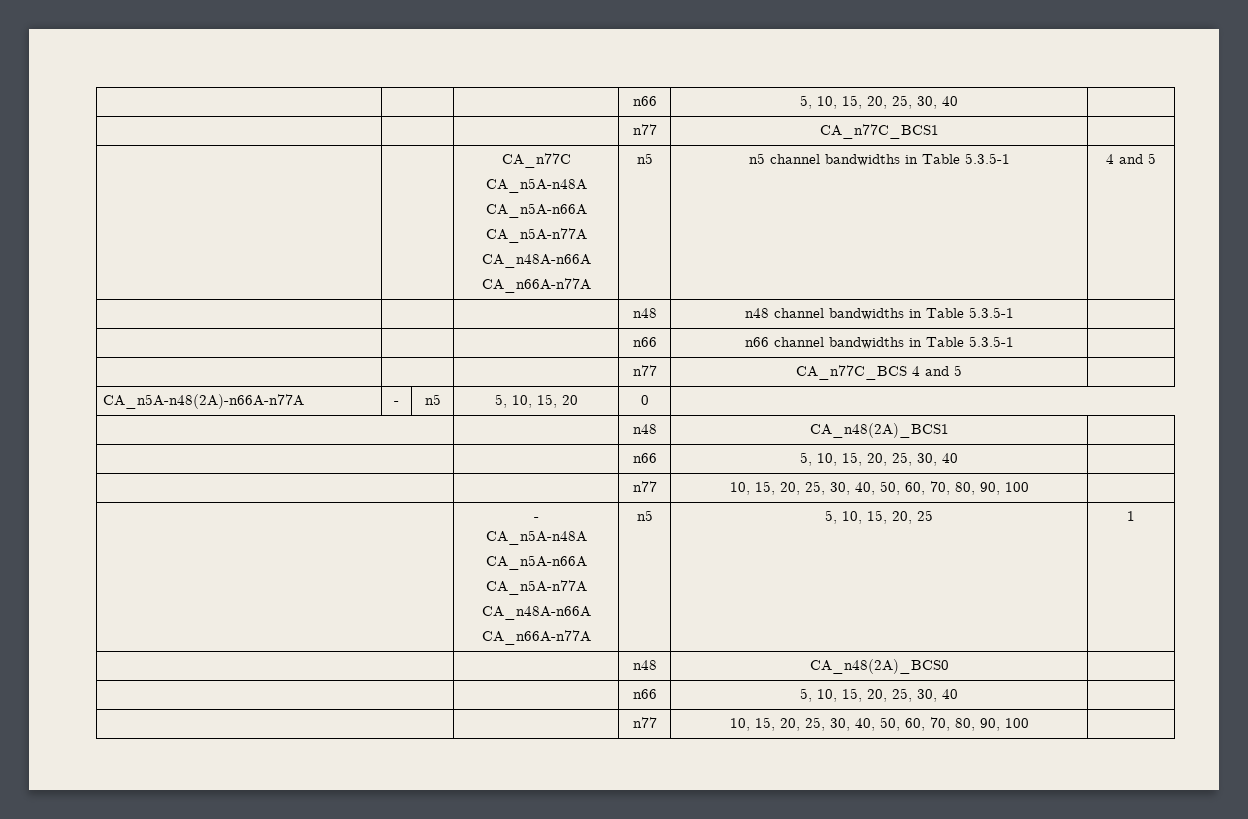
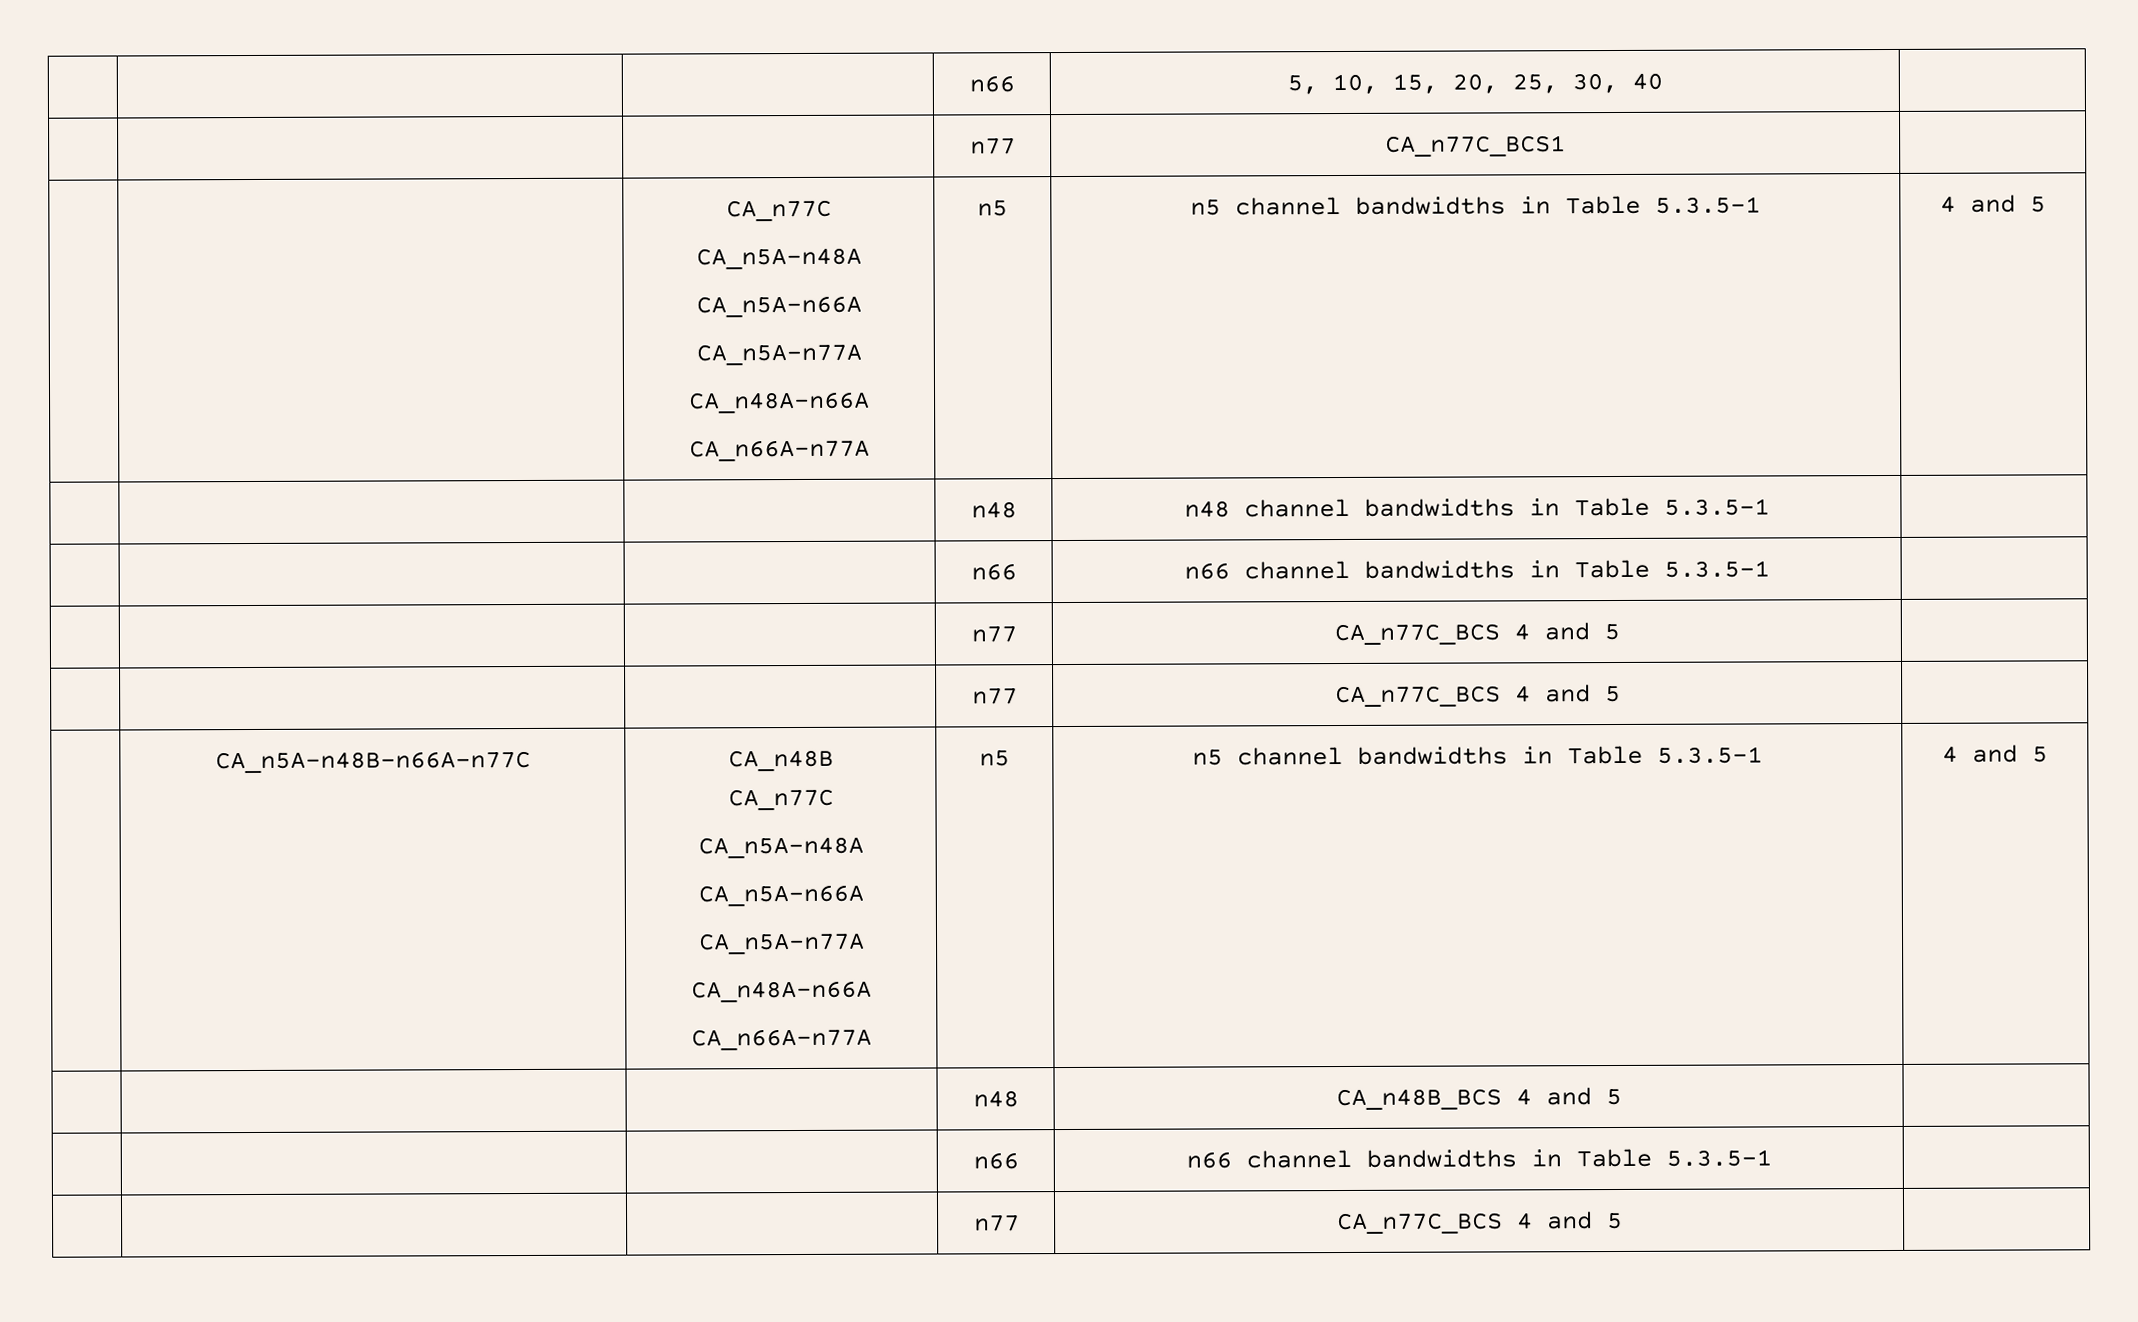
[103,394,305,409] [394,401,399,405] [424,394,441,405] [494,394,578,408] [640,395,649,405] [632,424,657,434] [809,423,949,438] [632,453,657,463] [800,452,958,466] [632,481,657,492] [729,481,1029,495] [533,517,539,521] [485,530,587,545] [485,555,587,570] [485,580,587,595] [481,606,591,620] [481,630,591,645] [636,510,653,521] [825,510,933,524] [1127,511,1135,521] [632,660,657,670] [809,659,949,674] [632,689,657,699] [800,688,958,702] [632,717,657,728] [729,717,1029,731] CA_n5A-n48(2A)-n66A-n77A | - | n5 | 5, 10, 15, 20 | 0 // | | n48 | CA_n48(2A)_BCS1 | // | | n66 | 5, 10, 15, 20, 25, 30, 40 | // | | n77 | 10, 15, 20, 25, 30, 40, 50, 60, 70, 80, 90, 100 | // | - // CA_n5A-n48A // CA_n5A-n66A // CA_n5A-n77A // CA_n48A-n66A // CA_n66A-n77A | n5 | 5, 10, 15, 20, 25 | 1 // | | n48 | CA_n48(2A)_BCS0 | // | | n66 | 5, 10, 15, 20, 25, 30, 40 | // | | n77 | 10, 15, 20, 25, 30, 40, 50, 60, 70, 80, 90, 100 -> [971,688,1018,705] [1334,684,1621,708] [214,750,531,774] [727,749,834,772] [727,788,834,811] [697,836,864,859] [697,884,864,907] [697,932,865,955] [691,980,872,1003] [691,1028,872,1051] [979,750,1010,767] [1192,745,1763,766] [1942,744,2048,763] [972,1090,1019,1108] [1335,1087,1622,1111] [972,1152,1019,1170] [1185,1148,1772,1169] [973,1215,1020,1232] [1336,1211,1623,1235] | | | n77 | CA_n77C_BCS 4 and 5 | // | CA_n5A-n48B-n66A-n77C | CA_n48B // CA_n77C // CA_n5A-n48A // CA_n5A-n66A // CA_n5A-n77A // CA_n48A-n66A // CA_n66A-n77A | n5 | n5 channel bandwidths in Table 5.3.5-1 | 4 and 5 // | | | n48 | CA_n48B_BCS 4 and 5 | // | | | n66 | n66 channel bandwidths in Table 5.3.5-1 | // | | | n77 | CA_n77C_BCS 4 and 5

